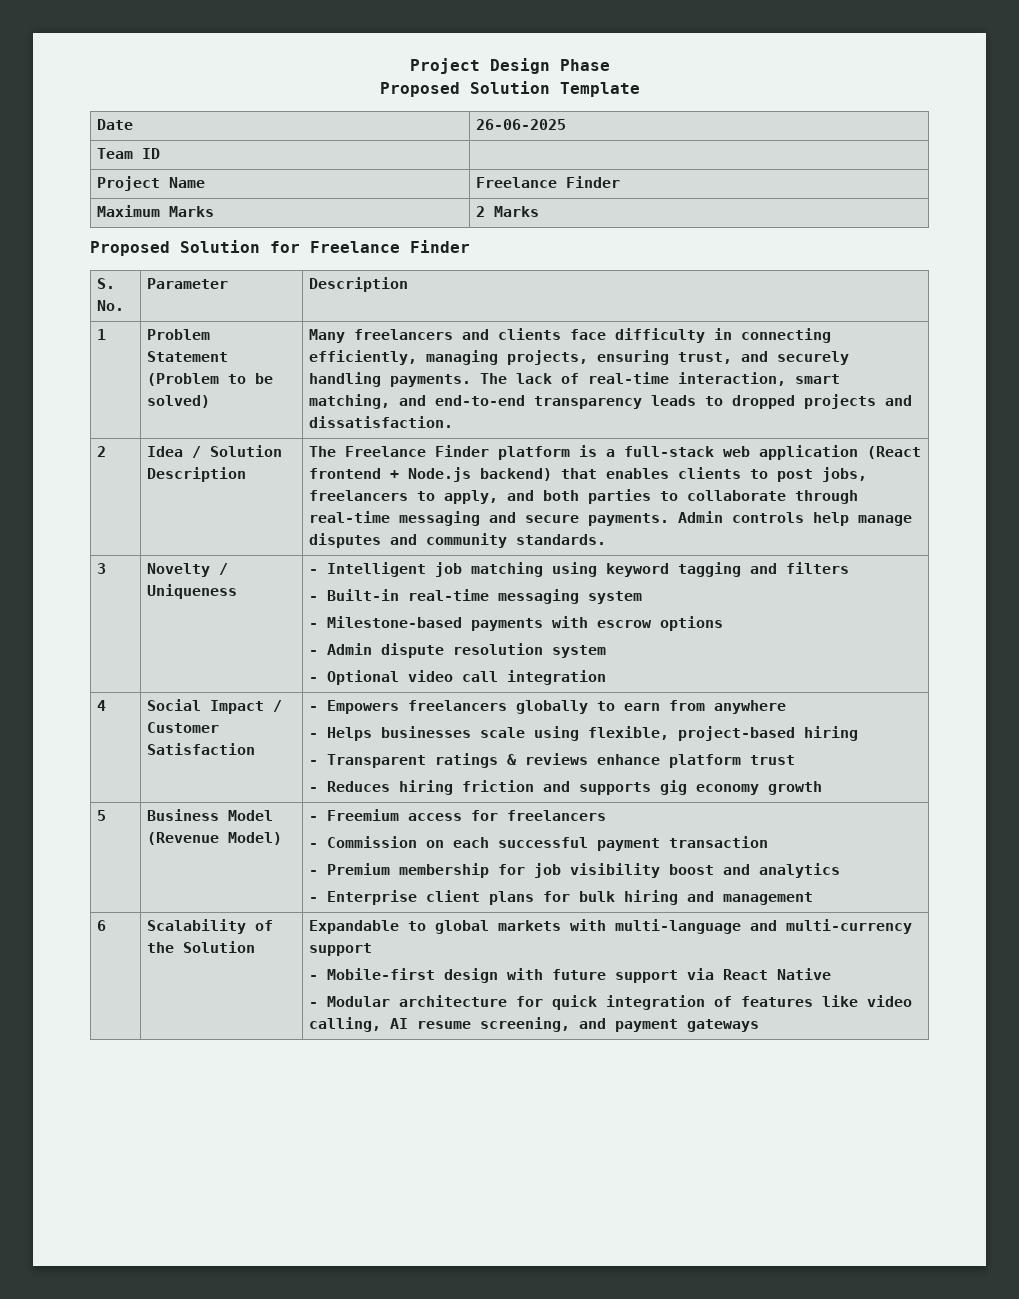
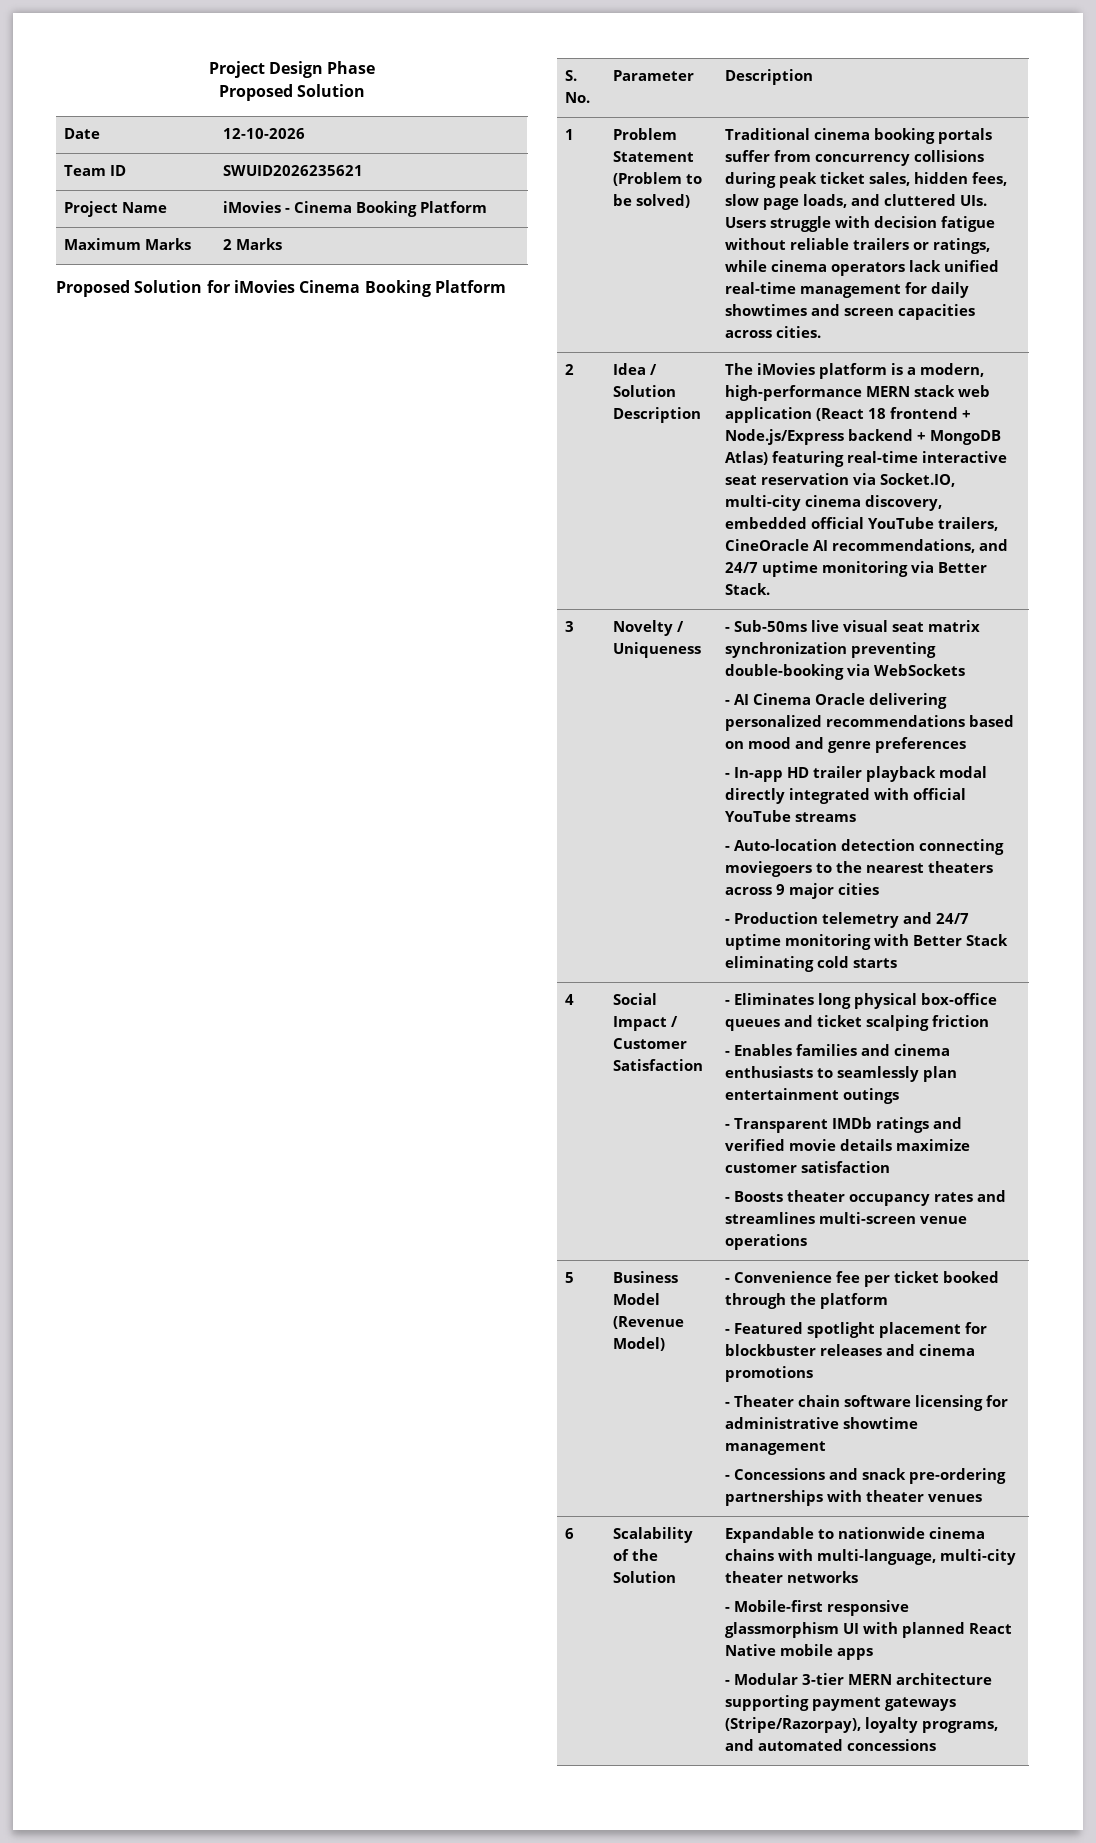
[559,82,640,97] Template -> (366, 90) none
[476,119,567,130] 26-06-2025 -> [223,128,306,139] 12-10-2026
(161, 153) none -> [223,165,364,176] SWUID2026235621
[476,176,621,188] Freelance Finder -> [223,201,488,217] iMovies - Cinema Booking Platform
[310,240,470,253] Freelance Finder -> [233,280,506,297] iMovies Cinema Booking Platform
[309,328,832,343] [309,350,850,365] [309,372,841,387] [309,394,913,409] [309,416,454,428] Many freelancers and clients face difficulty in connecting efficiently, managing projects, ensuring trust, and securely handling payments. The lack of real-time interaction, smart matching, and end-to-end transparency leads to dropped projects and dissatisfaction. -> [725,128,993,144] [725,150,985,166] [725,172,1008,188] [725,194,988,210] [725,216,996,232] [725,238,991,254] [725,260,1000,276] [725,282,970,298] [725,304,976,320] [725,326,822,338] Traditional cinema booking portals suffer from concurrency collisions during peak ticket sales, hidden fees, slow page loads, and cluttered UIs. Users struggle with decision fatigue without reliable trailers or ratings, while cinema operators lack unified real-time management for daily showtimes and screen capacities across cities.
[345,445,490,457] Freelance Finder -> [757,363,816,375] iMovies
[624,446,715,457] full-stack -> [920,363,985,377] [725,385,956,401] modern, high-performance MERN stack
(922, 452) none -> [868,408,887,419] 18
[408,467,868,482] [309,489,859,504] [309,511,913,526] [309,533,607,548] Node.js backend) that enables clients to post jobs, freelancers to apply, and both parties to collaborate through real-time messaging and secure payments. Admin controls help manage disputes and community standards. -> [725,429,1002,445] [725,451,1008,467] [725,473,956,487] [725,495,943,511] [725,517,999,531] [725,539,1009,553] [725,561,988,577] [725,583,771,595] Node.js/Express backend + MongoDB Atlas) featuring real-time interactive seat reservation via Socket.IO, multi-city cinema discovery, embedded official YouTube trailers, CineOracle AI recommendations, and 24/7 uptime monitoring via Better Stack.
[327,562,850,577] [309,589,643,604] [309,616,724,631] [309,643,607,658] [309,670,607,685] Intelligent job matching using keyword tagging and filters // - Built-in real-time messaging system // - Milestone-based payments with escrow options // - Admin dispute resolution system // - Optional video call integration -> [734,620,981,632] [725,642,937,658] [725,664,966,680] [725,693,948,709] [725,715,1015,731] [725,737,967,753] [725,766,988,782] [725,788,967,804] [725,810,857,822] [725,839,1005,855] [725,861,994,877] [725,883,880,899] [725,912,970,928] [725,934,1009,950] [725,956,898,972] Sub-50ms live visual seat matrix synchronization preventing double-booking via WebSockets // - AI Cinema Oracle delivering personalized recommendations based on mood and genre preferences // - In-app HD trailer playback modal directly integrated with official YouTube streams // - Auto-location detection connecting moviegoers to the nearest theaters across 9 major cities // - Production telemetry and 24/7 uptime monitoring with Better Stack eliminating cold starts
[327,700,787,714] [309,726,859,741] [309,753,796,768] [309,780,823,795] Empowers freelancers globally to earn from anywhere // - Helps businesses scale using flexible, project-based hiring // - Transparent ratings & reviews enhance platform trust // - Reduces hiring friction and supports gig economy growth -> [734,993,998,1009] [725,1015,990,1031] [725,1044,951,1056] [725,1066,958,1082] [725,1088,900,1104] [725,1117,963,1133] [725,1139,971,1151] [725,1161,891,1173] [725,1190,1007,1206] [725,1212,968,1224] [725,1234,808,1250] Eliminates long physical box-office queues and ticket scalping friction // - Enables families and cinema enthusiasts to seamlessly plan entertainment outings // - Transparent IMDb ratings and verified movie details maximize customer satisfaction // - Boosts theater occupancy rates and streamlines multi-screen venue operations
[327,809,607,821] [309,836,769,851] [309,863,841,878] [309,890,814,905] Freemium access for freelancers // - Commission on each successful payment transaction // - Premium membership for job visibility boost and analytics // - Enterprise client plans for bulk hiring and management -> [734,1271,1000,1287] [725,1293,889,1309] [725,1322,988,1338] [725,1344,976,1356] [725,1366,814,1382] [725,1395,1009,1411] [725,1417,919,1429] [725,1441,827,1455] [725,1468,1007,1484] [725,1490,983,1506] Convenience fee per ticket booked through the platform // - Featured spotlight placement for blockbuster releases and cinema promotions // - Theater chain software licensing for administrative showtime management // - Concessions and snack pre-ordering partnerships with theater venues
[435,919,913,934] [309,943,373,956] [309,968,715,983] global markets with multi-language and multi-currency support // - Mobile-first design with future support via -> [838,1527,986,1539] [725,1549,1017,1565] [725,1571,859,1583] [725,1600,910,1616] [725,1622,966,1638] nationwide cinema chains with multi-language, multi-city theater networks // - Mobile-first responsive glassmorphism UI with planned
(832, 974) none -> [780,1644,874,1660] mobile apps
[399,995,913,1010] [309,1017,760,1032] architecture for quick integration of features like video calling, AI resume screening, and payment gateways -> [802,1673,993,1685] [725,1695,957,1711] [725,1717,999,1733] [725,1739,937,1751] 3-tier MERN architecture supporting payment gateways (Stripe/Razorpay), loyalty programs, and automated concessions

